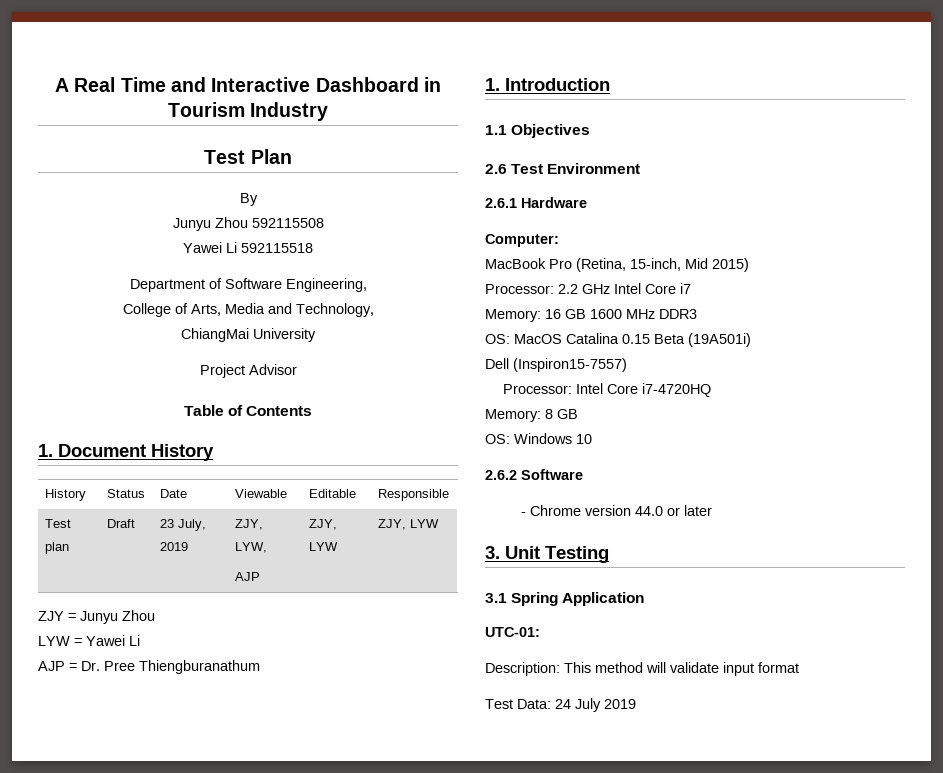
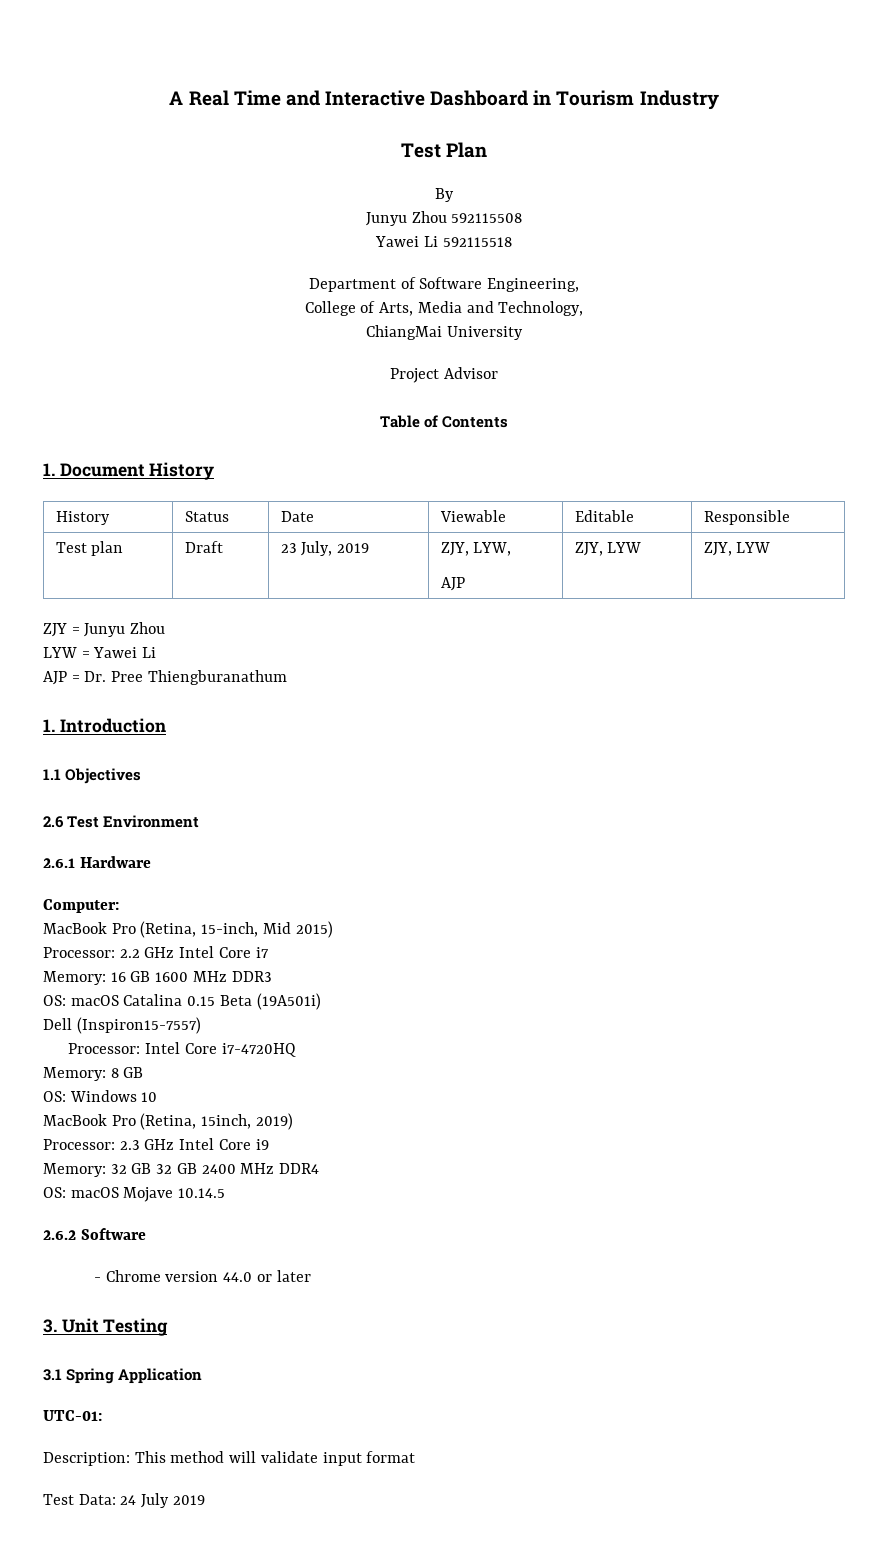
[514,334,562,344] MacOS -> [70,995,119,1006] macOS
(592, 439) none -> [43,1113,293,1130] [43,1138,269,1150] [43,1163,320,1177] [43,1187,226,1202] // MacBook Pro (Retina, 15inch, 2019) // Processor: 2.3 GHz Intel Core i9 // Memory: 32 GB 32 GB 2400 MHz DDR4 // OS: macOS Mojave 10.14.5

